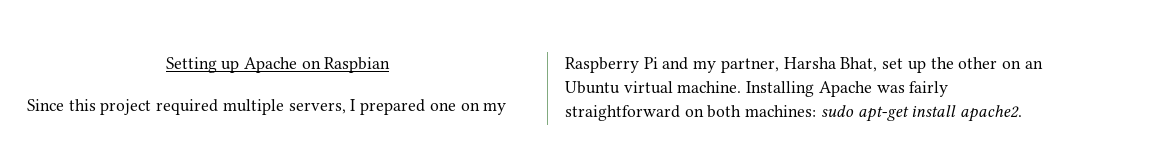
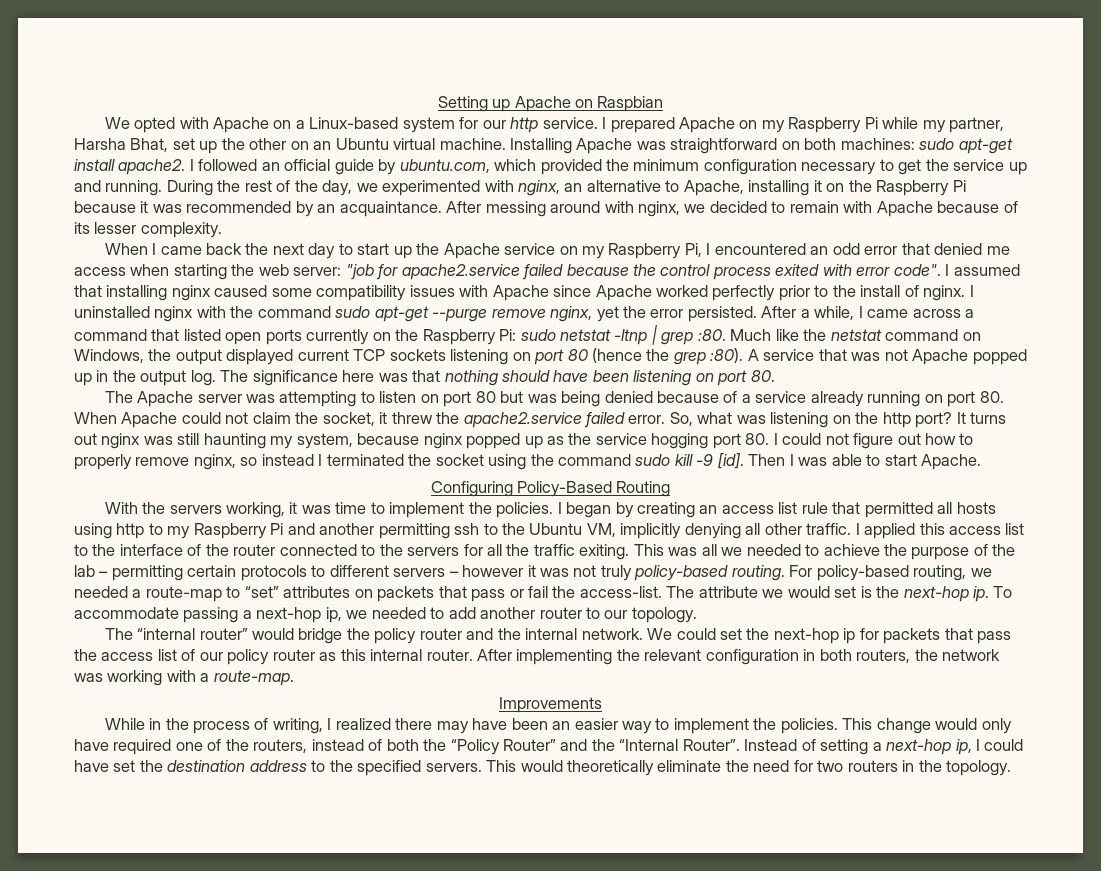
[27,99,346,115] Since this project required multiple servers, -> [104,117,598,133] We opted with Apache on a Linux-based system for our http service.
[429,102,456,111] one -> [678,117,735,133] Apache
[662,57,689,70] and -> [882,117,919,129] while
[909,81,949,97] fairly -> (666, 145) none
(1023, 113) none -> [189,159,1027,175] [74,180,966,196] [74,201,1018,217] [74,222,222,238] [104,243,1010,259] [74,264,1020,280] [74,285,974,301] [74,306,975,322] [74,325,981,345] [74,348,1027,365] [74,370,775,386] [104,391,1004,407] [74,412,1007,428] [74,433,974,449] [74,453,982,470] [430,481,671,497] [104,502,996,518] [74,523,1025,539] [74,544,1016,560] [74,565,992,581] [74,586,1013,602] [74,607,697,623] [104,628,1012,644] [74,649,1001,665] [74,670,294,686] [499,697,602,713] [104,718,1012,734] [74,739,1024,755] [74,760,1012,776] I followed an official guide by ubuntu.com, which provided the minimum configuration necessary to get the service up and running. During the rest of the day, we experimented with nginx, an alternative to Apache, installing it on the Raspberry Pi because it was recommended by an acquaintance. After messing around with nginx, we decided to remain with Apache because of its lesser complexity. // When I came back the next day to start up the Apache service on my Raspberry Pi, I encountered an odd error that denied me access when starting the web server: "job for apache2.service failed because the control process exited with error code". I assumed that installing nginx caused some compatibility issues with Apache since Apache worked perfectly prior to the install of nginx. I uninstalled nginx with the command sudo apt-get --purge remove nginx, yet the error persisted. After a while, I came across a command that listed open ports currently on the Raspberry Pi: sudo netstat -ltnp | grep :80. Much like the netstat command on Windows, the output displayed current TCP sockets listening on port 80 (hence the grep :80). A service that was not Apache popped up in the output log. The significance here was that nothing should have been listening on port 80. // The Apache server was attempting to listen on port 80 but was being denied because of a service already running on port 80. When Apache could not claim the socket, it threw the apache2.service failed error. So, what was listening on the http port? It turns out nginx was still haunting my system, because nginx popped up as the service hogging port 80. I could not figure out how to properly remove nginx, so instead I terminated the socket using the command sudo kill -9 [id]. Then I was able to start Apache. // Configuring Policy-Based Routing // With the servers working, it was time to implement the policies. I began by creating an access list rule that permitted all hosts using http to my Raspberry Pi and another permitting ssh to the Ubuntu VM, implicitly denying all other traffic. I applied this access list to the interface of the router connected to the servers for all the traffic exiting. This was all we needed to achieve the purpose of the lab – permitting certain protocols to different servers – however it was not truly policy-based routing. For policy-based routing, we needed a route-map to “set” attributes on packets that pass or fail the access-list. The attribute we would set is the next-hop ip. To accommodate passing a next-hop ip, we needed to add another router to our topology. // The “internal router” would bridge the policy router and the internal network. We could set the next-hop ip for packets that pass the access list of our policy router as this internal router. After implementing the relevant configuration in both routers, the network was working with a route-map. // Improvements // While in the process of writing, I realized there may have been an easier way to implement the policies. This change would only have required one of the routers, instead of both the “Policy Router” and the “Internal Router”. Instead of setting a next-hop ip, I could have set the destination address to the specified servers. This would theoretically eliminate the need for two routers in the topology.

